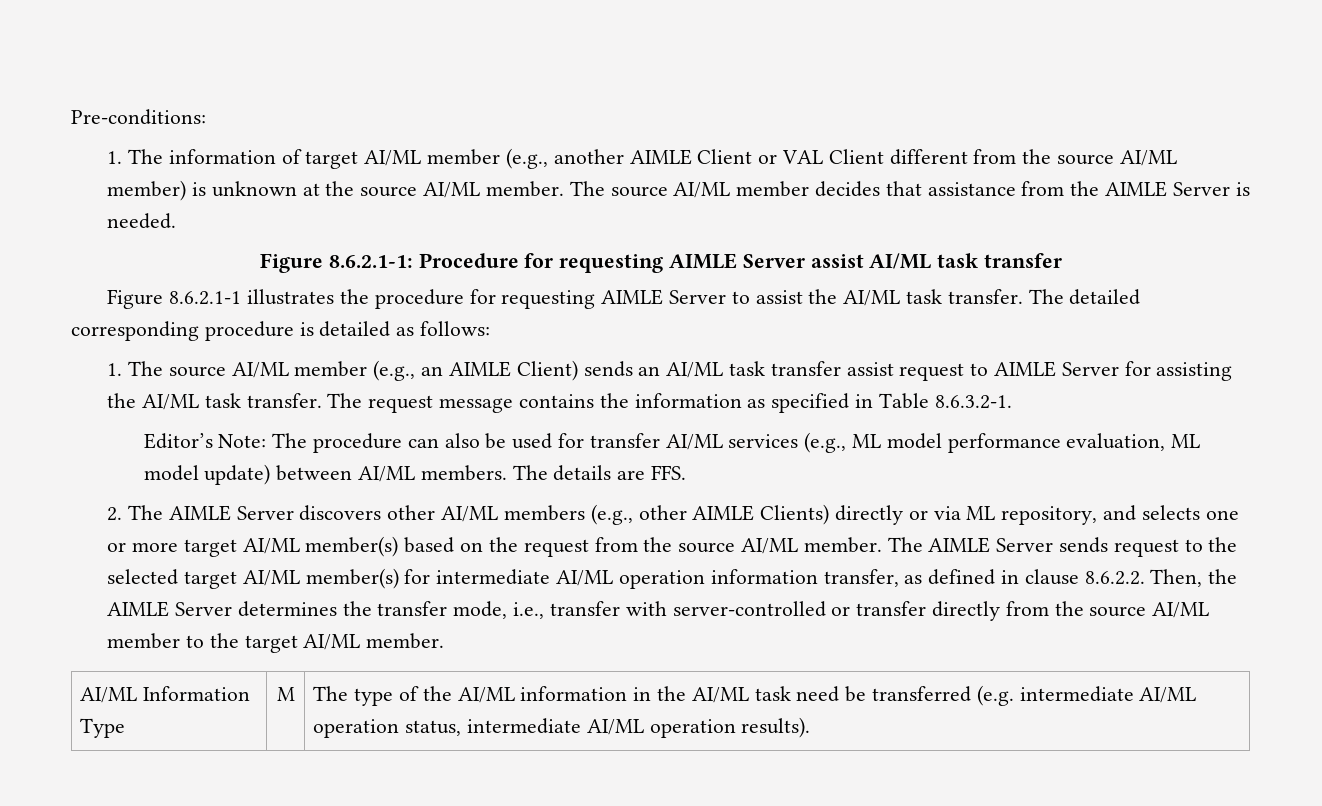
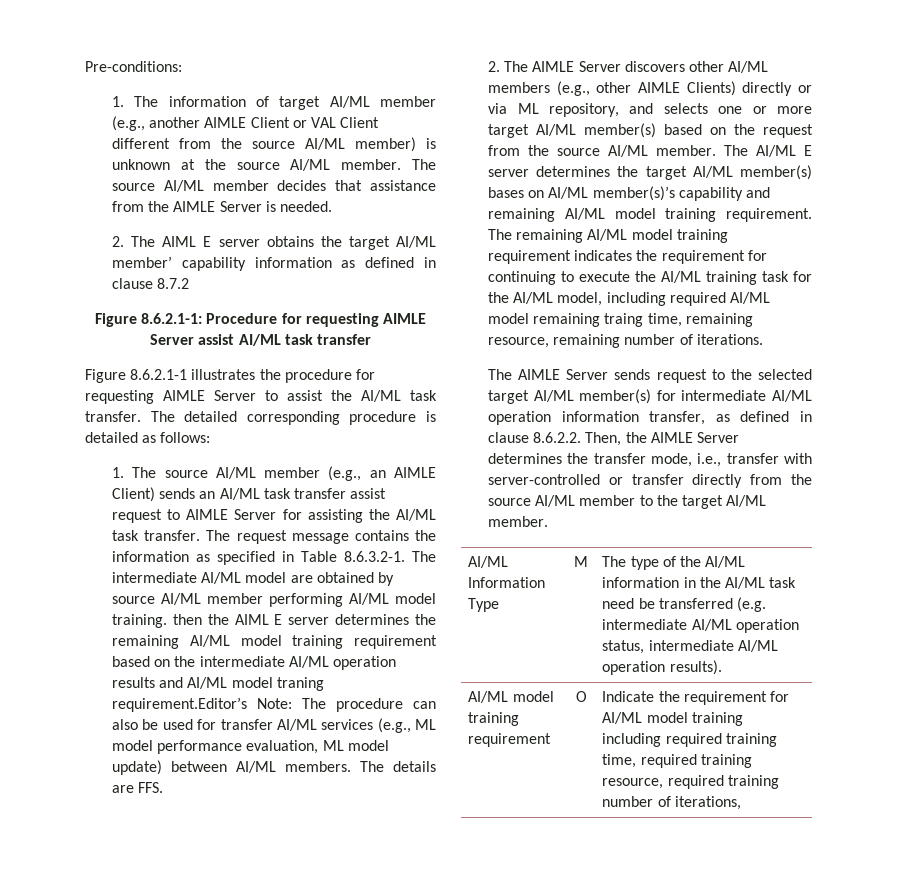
(177, 221) none -> [112,236,436,250] [112,256,436,271] [112,278,190,289] // 2. The AIML E server obtains the target AI/ML member’ capability information as defined in clause 8.7.2
[143,433,213,449] // Editor’s -> [412,551,436,562] [112,572,395,586] [112,593,436,607] [112,614,436,628] [112,635,437,649] [112,656,397,670] [112,677,324,691] [112,697,248,712] The intermediate AI/ML model are obtained by source AI/ML member performing AI/ML model training. then the AIML E server determines the remaining AI/ML model training requirement based on the intermediate AI/ML operation results and AI/ML model traning requirement.Editor’s
(923, 544) none -> [756,145,812,157] [488,165,812,180] [488,186,771,201] [488,208,812,222] [488,229,728,243] [488,250,767,264] [488,271,812,285] [488,292,771,306] [488,313,753,327] [488,334,763,348] [488,369,513,380] AI/ML E server determines the target AI/ML member(s) bases on AI/ML member(s)’s capability and remaining AI/ML model training requirement. The remaining AI/ML model training requirement indicates the requirement for continuing to execute the AI/ML training task for the AI/ML model, including required AI/ML model remaining traing time, remaining resource, remaining number of iterations. // The
(811, 727) none -> [468,691,554,703] [468,712,520,726] [468,733,552,747] [575,691,587,702] [602,691,789,705] [602,712,743,726] [602,733,777,747] [602,754,752,768] [602,775,779,789] [602,796,741,810] // AI/ML model training requirement | O | Indicate the requirement for AI/ML model training including required training time, required training resource, required training number of iterations,

